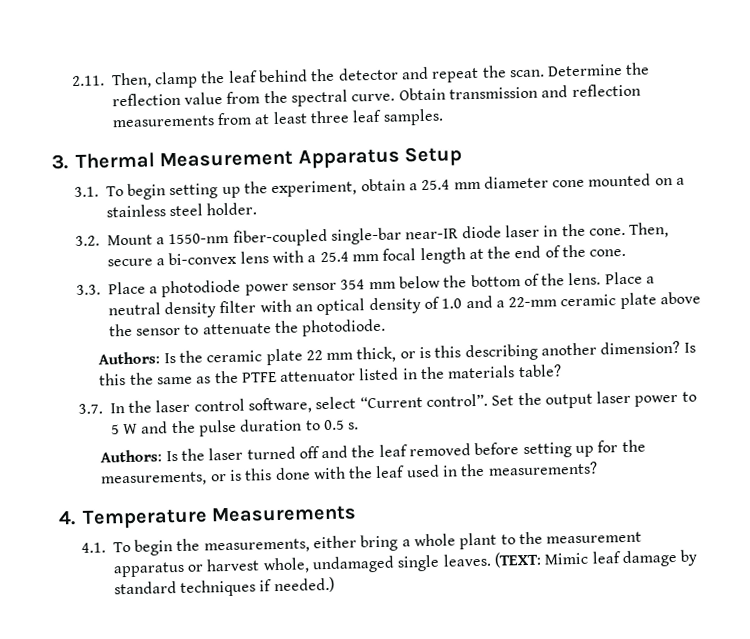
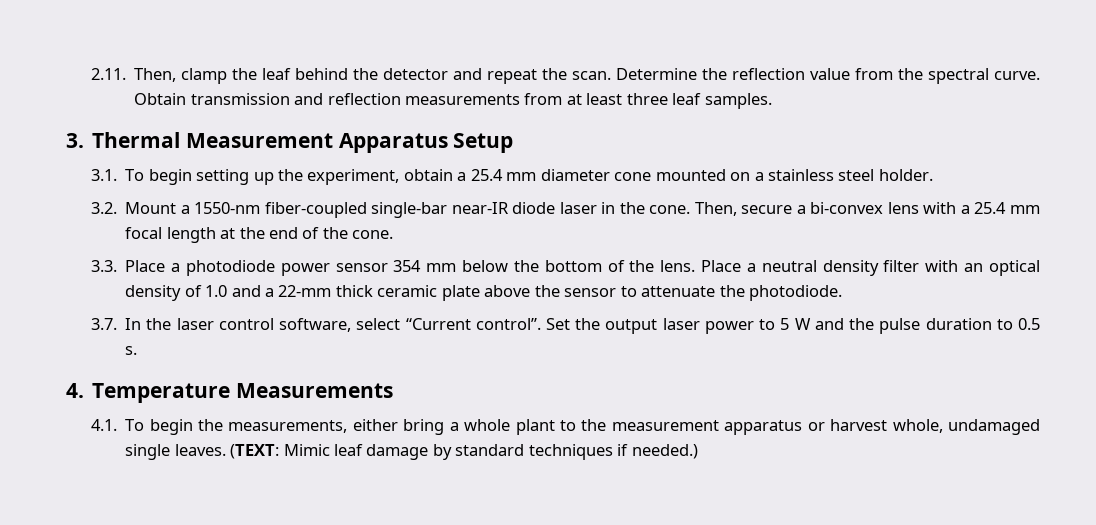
(558, 302) none -> [335,285,373,297] thick
[98,340,696,366] [99,364,562,386] // Authors: Is the ceramic plate 22 mm thick, or is this describing another dimension? Is this the same as the PTFE attenuator listed in the materials table? -> (842, 293) none
[100,439,646,463] [101,461,598,487] // Authors: Is the laser turned off and the leaf removed before setting up for the measurements, or is this done with the leaf used in the measurements? -> (138, 350) none

